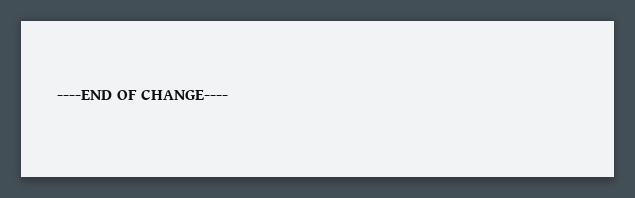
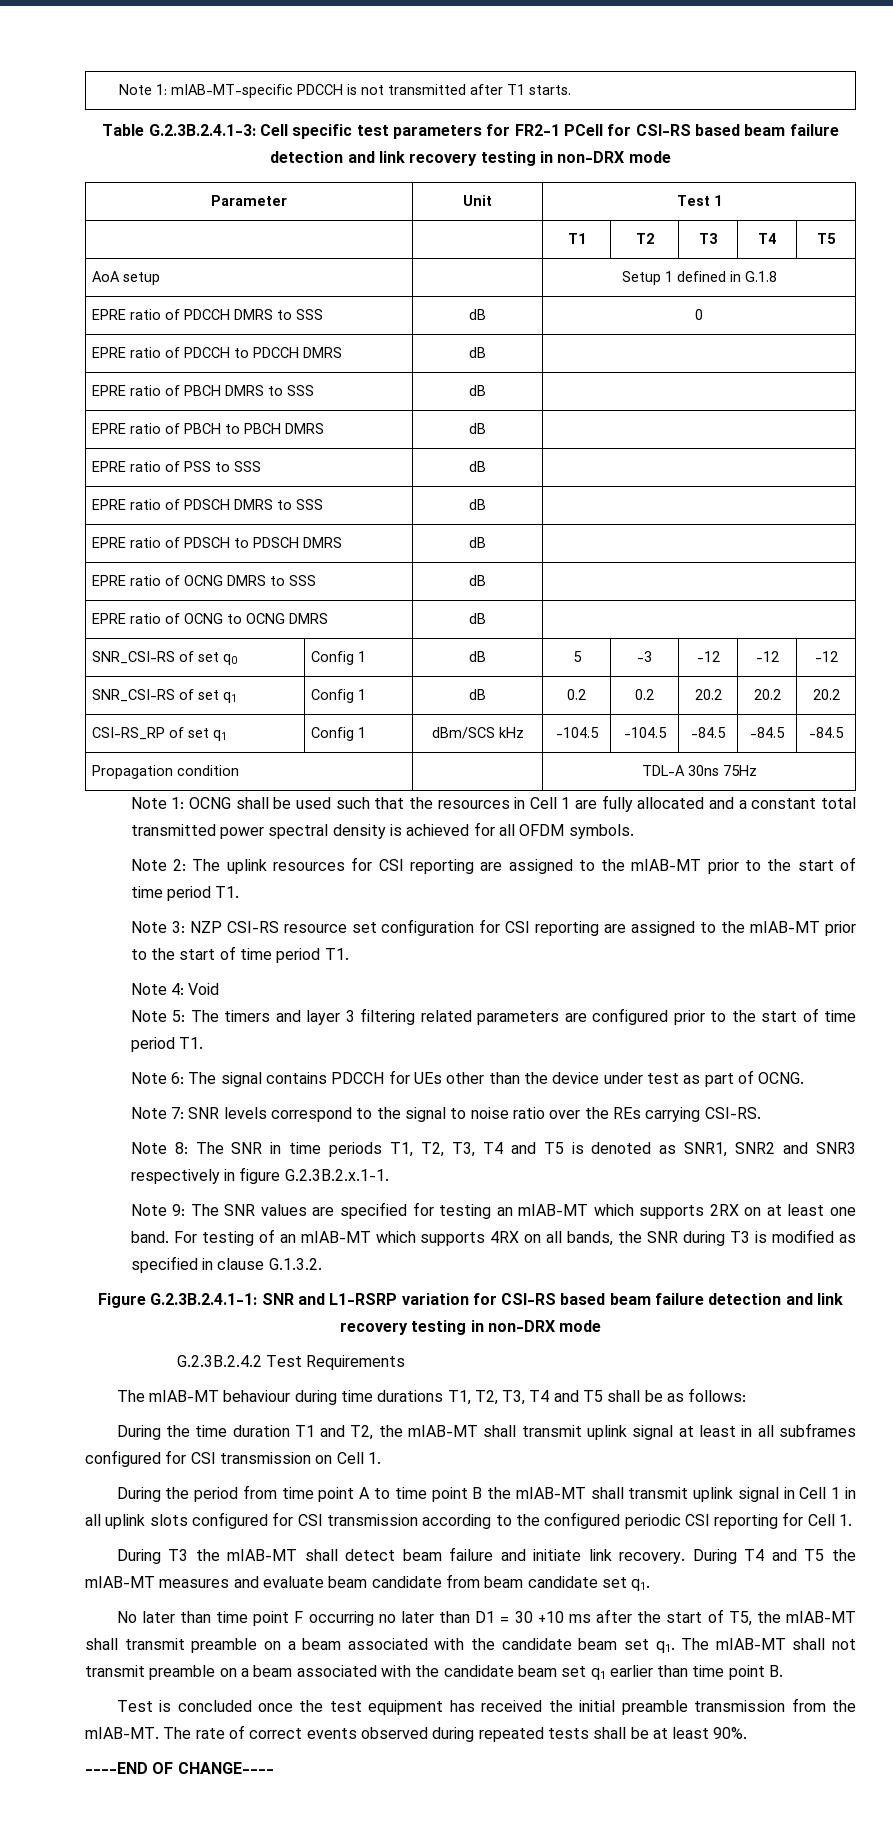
(57, 95) none -> [119,84,572,98] [102,124,839,139] [270,151,671,166] [211,195,287,206] [463,195,492,206] [676,195,722,206] [567,233,586,244] [635,233,654,244] [699,233,717,244] [758,233,776,244] [817,233,836,244] [91,271,160,285] [621,271,777,285] [91,309,323,320] [469,309,486,320] [695,309,703,320] [91,347,342,358] [469,347,486,358] [91,385,314,396] [469,385,486,396] [91,423,324,434] [469,423,486,434] [91,461,261,472] [469,461,486,472] [91,499,323,510] [469,499,486,510] [91,537,342,548] [469,537,486,548] [91,575,316,586] [469,575,486,586] [91,613,328,624] [469,613,486,624] [91,651,237,665] [310,651,366,665] [469,651,486,662] [572,651,582,662] [637,651,652,662] [696,651,720,662] [755,651,779,662] [814,651,838,662] [91,689,237,703] [310,689,366,703] [469,689,486,700] [567,689,586,700] [635,689,654,700] [694,689,722,700] [753,689,781,700] [812,689,840,700] [91,727,227,741] [310,727,366,741] [431,727,524,739] [555,727,599,738] [623,727,667,738] [691,727,726,738] [750,727,785,738] [809,727,844,738] [91,765,239,779] [641,765,757,776] [130,795,856,812] [130,822,634,839] [130,857,857,874] [130,886,240,901] [130,919,857,936] [130,946,349,963] [130,983,220,995] [130,1008,856,1025] [130,1037,204,1052] [130,1070,805,1087] [130,1107,761,1122] [130,1142,856,1157] [130,1167,389,1184] [130,1202,857,1219] [130,1229,857,1246] [130,1256,322,1273] [97,1293,844,1308] [339,1320,602,1335] [176,1355,406,1370] [116,1388,747,1405] [116,1423,856,1440] [85,1450,381,1467] [116,1485,857,1502] [85,1512,853,1529] [116,1547,856,1564] [85,1574,651,1591] [116,1609,856,1626] [85,1638,856,1653] [85,1665,784,1680] [116,1698,856,1715] [85,1725,748,1742] Note 1: mIAB-MT-specific PDCCH is not transmitted after T1 starts. // Table G.2.3B.2.4.1-3: Cell specific test parameters for FR2-1 PCell for CSI-RS based beam failure detection and link recovery testing in non-DRX mode // Parameter | Unit | Test 1 // | | T1 | T2 | T3 | T4 | T5 // AoA setup | | Setup 1 defined in G.1.8 // EPRE ratio of PDCCH DMRS to SSS | dB | 0 // EPRE ratio of PDCCH to PDCCH DMRS | dB | // EPRE ratio of PBCH DMRS to SSS | dB | // EPRE ratio of PBCH to PBCH DMRS | dB | // EPRE ratio of PSS to SSS | dB | // EPRE ratio of PDSCH DMRS to SSS | dB | // EPRE ratio of PDSCH to PDSCH DMRS | dB | // EPRE ratio of OCNG DMRS to SSS | dB | // EPRE ratio of OCNG to OCNG DMRS | dB | // SNR_CSI-RS of set q0 | Config 1 | dB | 5 | -3 | -12 | -12 | -12 // SNR_CSI-RS of set q1 | Config 1 | dB | 0.2 | 0.2 | 20.2 | 20.2 | 20.2 // CSI-RS_RP of set q1 | Config 1 | dBm/SCS kHz | -104.5 | -104.5 | -84.5 | -84.5 | -84.5 // Propagation condition | | TDL-A 30ns 75Hz // Note 1: OCNG shall be used such that the resources in Cell 1 are fully allocated and a constant total transmitted power spectral density is achieved for all OFDM symbols. // Note 2: The uplink resources for CSI reporting are assigned to the mIAB-MT prior to the start of time period T1. // Note 3: NZP CSI-RS resource set configuration for CSI reporting are assigned to the mIAB-MT prior to the start of time period T1. // Note 4: Void // Note 5: The timers and layer 3 filtering related parameters are configured prior to the start of time period T1. // Note 6: The signal contains PDCCH for UEs other than the device under test as part of OCNG. // Note 7: SNR levels correspond to the signal to noise ratio over the REs carrying CSI-RS. // Note 8: The SNR in time periods T1, T2, T3, T4 and T5 is denoted as SNR1, SNR2 and SNR3 respectively in figure G.2.3B.2.x.1-1. // Note 9: The SNR values are specified for testing an mIAB-MT which supports 2RX on at least one band. For testing of an mIAB-MT which supports 4RX on all bands, the SNR during T3 is modified as specified in clause G.1.3.2. // Figure G.2.3B.2.4.1-1: SNR and L1-RSRP variation for CSI-RS based beam failure detection and link recovery testing in non-DRX mode // G.2.3B.2.4.2 Test Requirements // The mIAB-MT behaviour during time durations T1, T2, T3, T4 and T5 shall be as follows: // During the time duration T1 and T2, the mIAB-MT shall transmit uplink signal at least in all subframes configured for CSI transmission on Cell 1. // During the period from time point A to time point B the mIAB-MT shall transmit uplink signal in Cell 1 in all uplink slots configured for CSI transmission according to the configured periodic CSI reporting for Cell 1. // During T3 the mIAB-MT shall detect beam failure and initiate link recovery. During T4 and T5 the mIAB-MT measures and evaluate beam candidate from beam candidate set q1. // No later than time point F occurring no later than D1 = 30 +10 ms after the start of T5, the mIAB-MT shall transmit preamble on a beam associated with the candidate beam set q1. The mIAB-MT shall not transmit preamble on a beam associated with the candidate beam set q1 earlier than time point B. // Test is concluded once the test equipment has received the initial preamble transmission from the mIAB-MT. The rate of correct events observed during repeated tests shall be at least 90%. //

